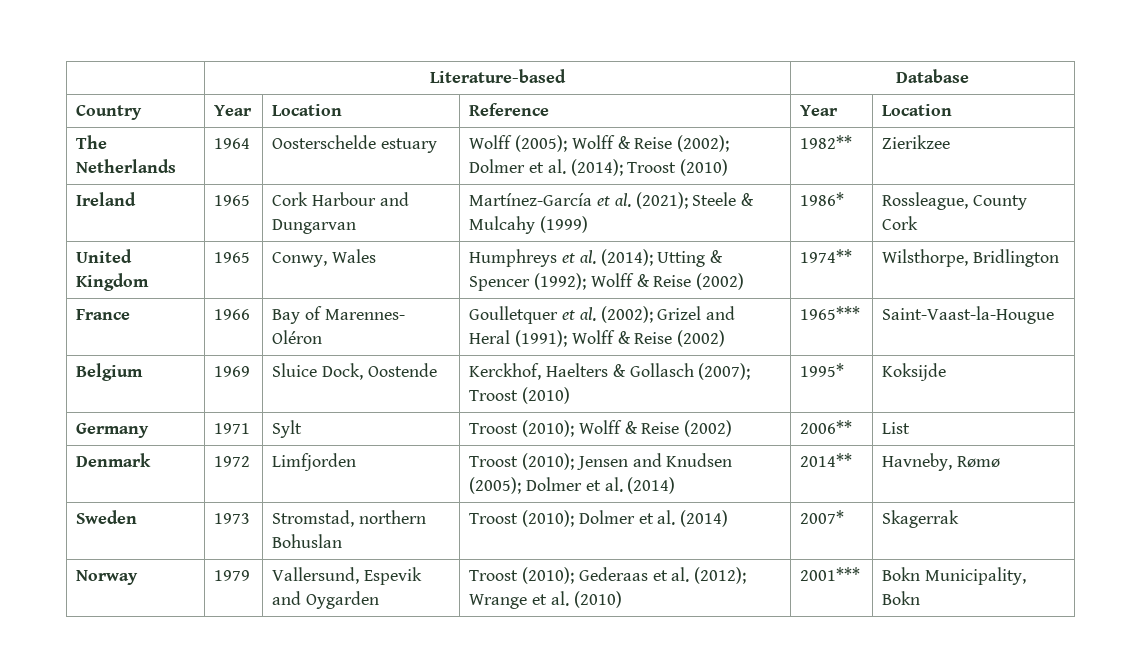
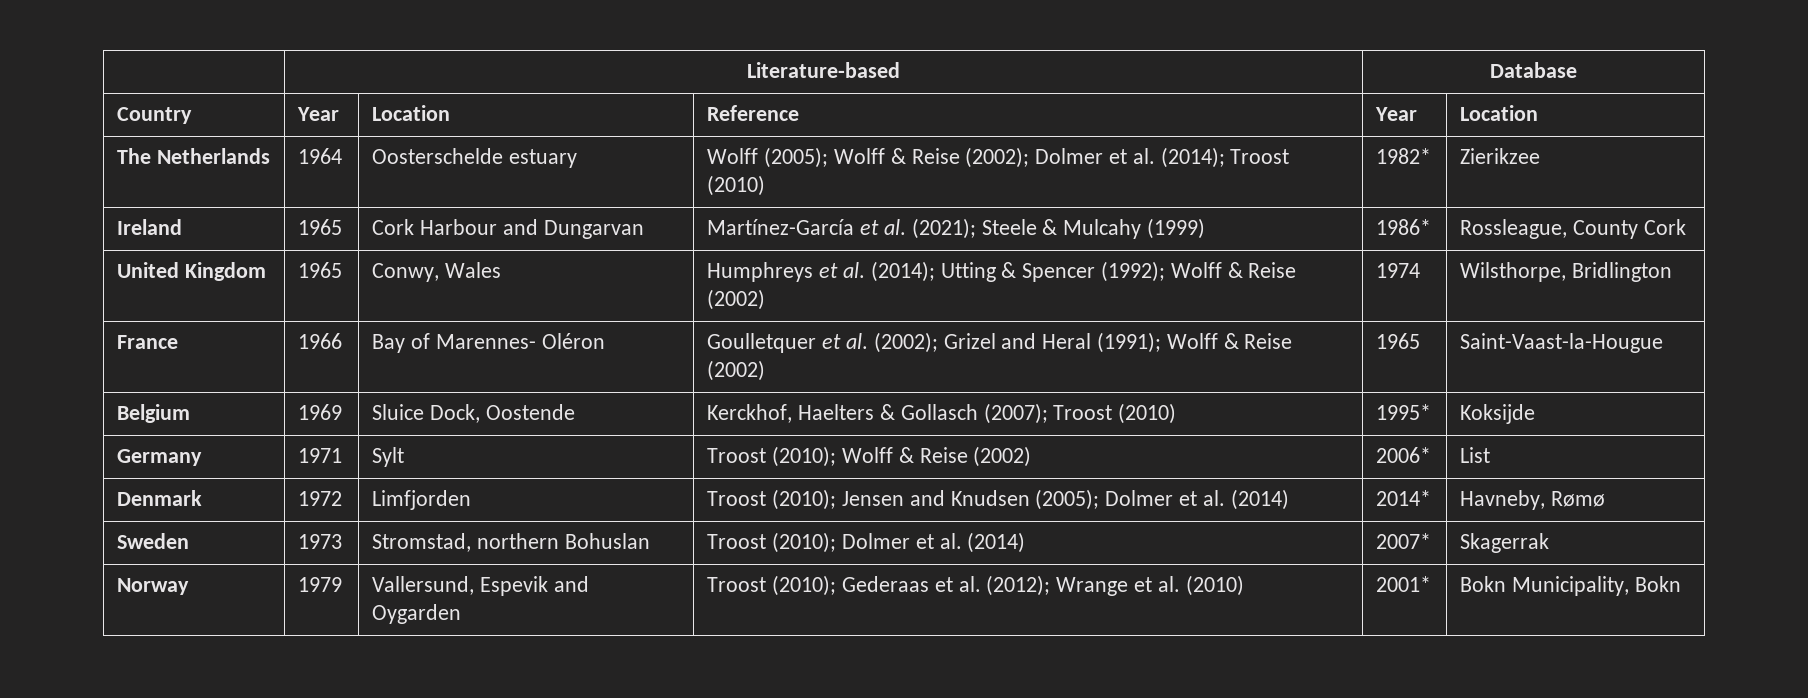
[800,135,853,149] 1982** -> [1376,148,1432,164] 1982*
[800,249,853,263] 1974** -> [1376,263,1421,278] 1974
[800,306,861,320] 1965*** -> [1376,333,1421,349] 1965
[800,420,853,434] 2006** -> [1376,447,1432,463] 2006*
[800,453,853,467] 2014** -> [1376,490,1432,506] 2014*
[800,567,861,581] 2001*** -> [1376,576,1432,592] 2001*

